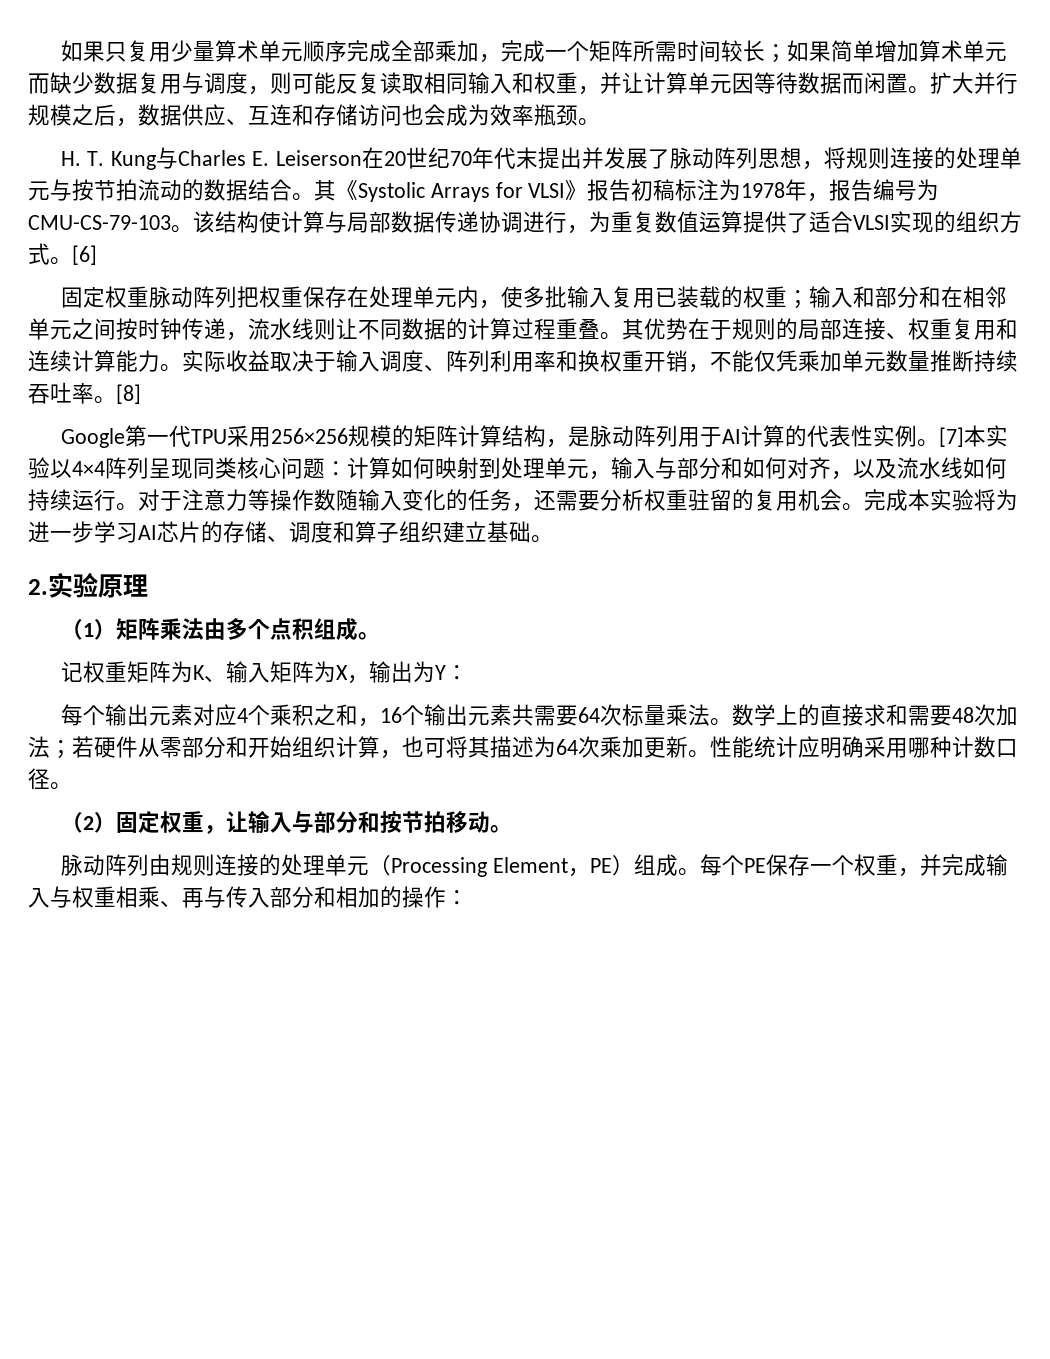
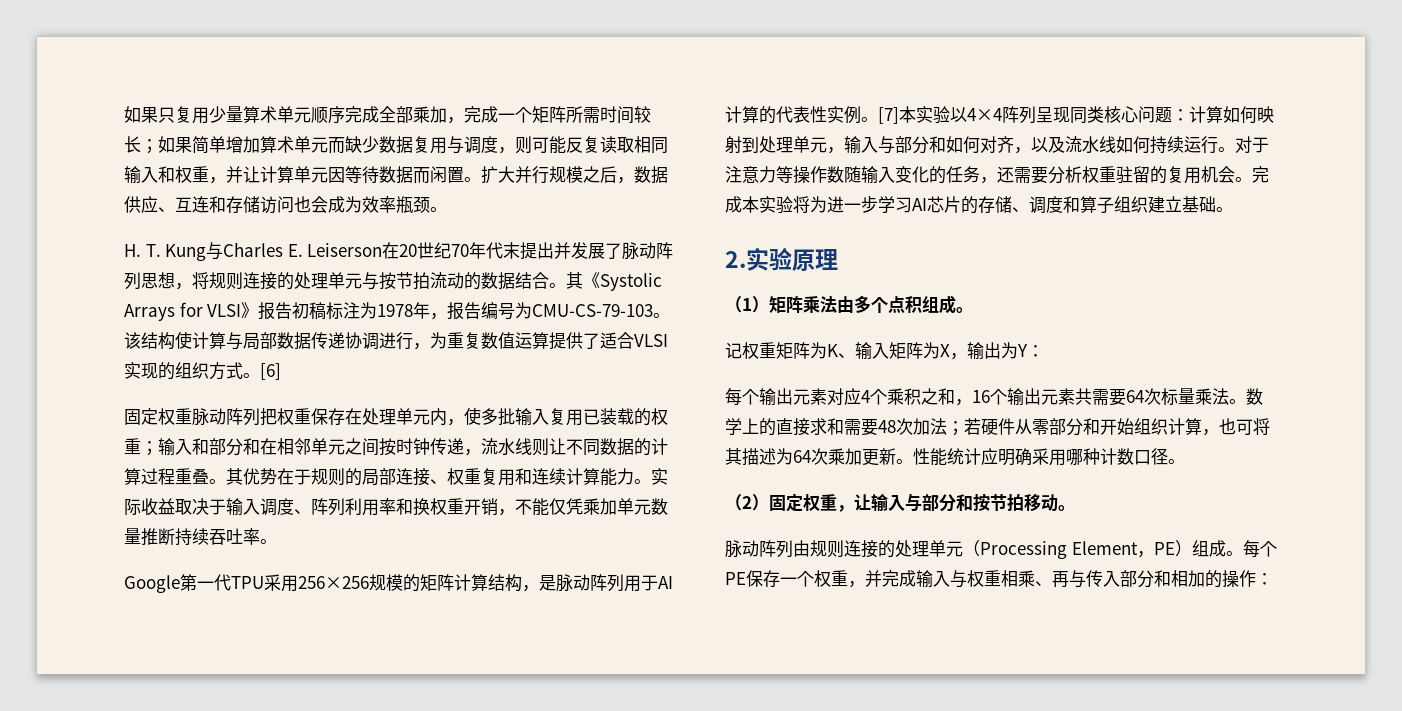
[116,384,141,404] [8] -> (277, 541) none

